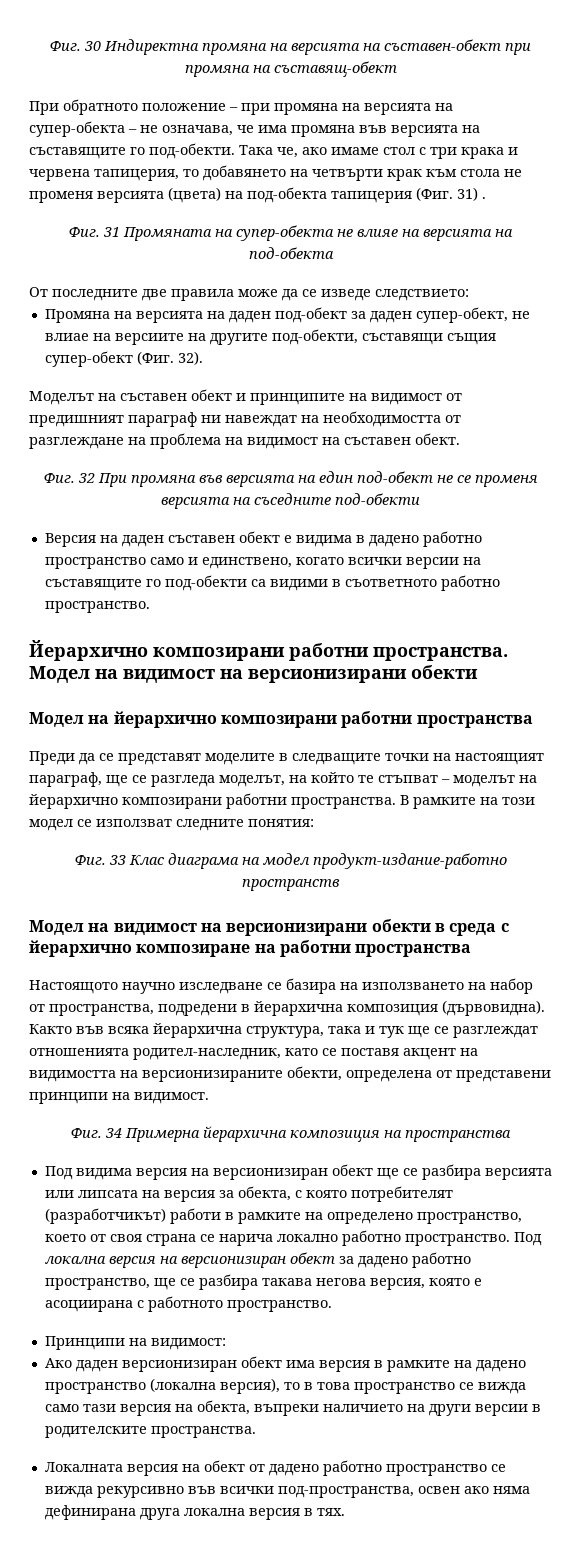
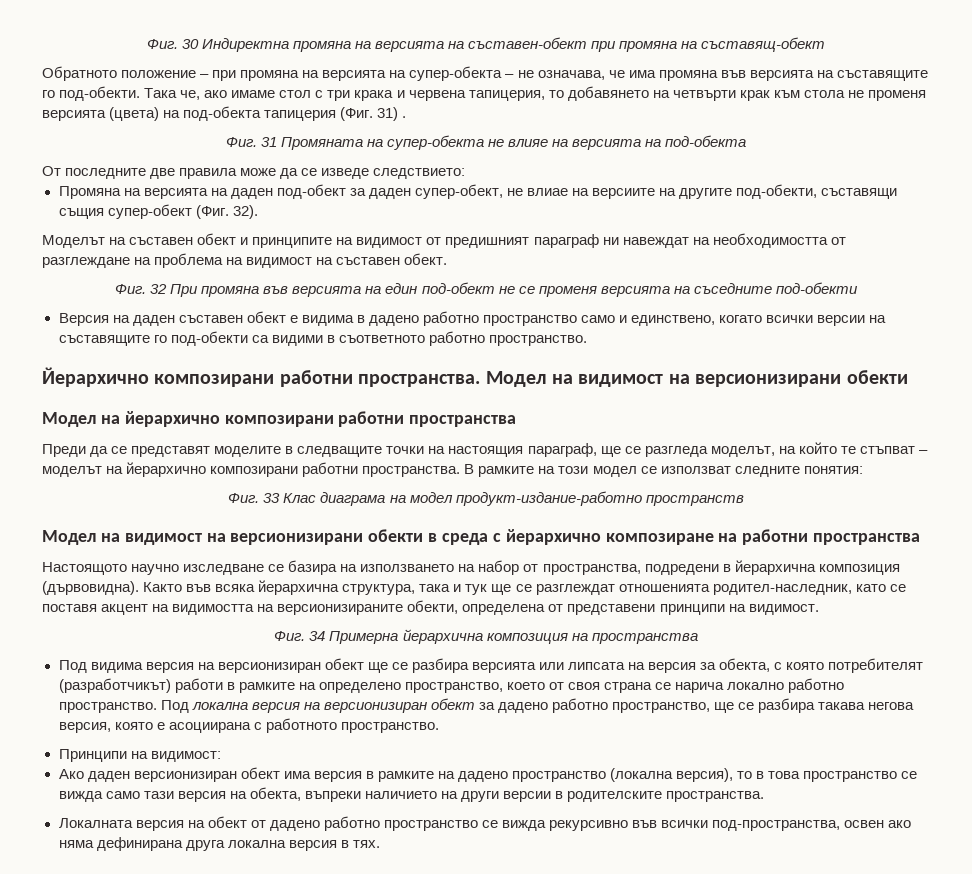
[29,99,138,115] При обратното -> [42,66,117,81] Обратното
[455,753,544,765] настоящият -> [448,446,524,457] настоящия

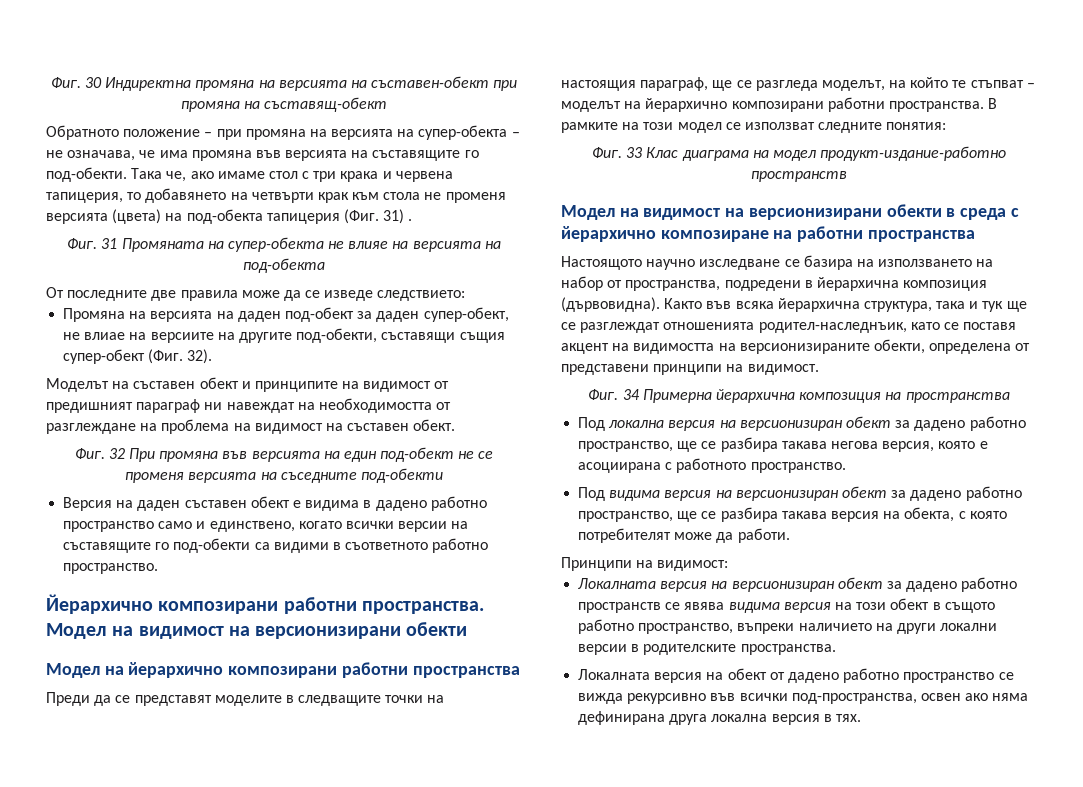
[712,584,852,595] родител-наследник, -> [758,322,907,333] родител-наследнъик,
[90,658,924,673] [58,678,845,693] [58,700,189,713] видима версия на версионизиран обект ще се разбира версията или липсата на версия за обекта, с която потребителят (разработчикът) работи в рамките на определено пространство, което от своя страна се нарича локално работно пространство. Под -> (606, 424) none
[58,749,221,762] [58,767,918,782] [58,787,301,802] Принципи на видимост: // Ако даден версионизиран обект има версия в рамките на дадено пространство (локална версия), то в това пространство се вижда само тази версия на обекта, -> [578,486,1022,501] [578,507,1007,522] [578,528,790,543] [561,557,729,571] [578,577,1018,592] [578,598,995,613] [578,619,734,634] Под видима версия на версионизиран обект за дадено работно пространство, ще се разбира такава версия на обекта, с която потребителят може да работи. // Принципи на видимост: // Локалната версия на версионизиран обект за дадено работно пространств се явява видима версия на този обект в същото работно пространство,
(499, 796) none -> [940,623,998,631] локални

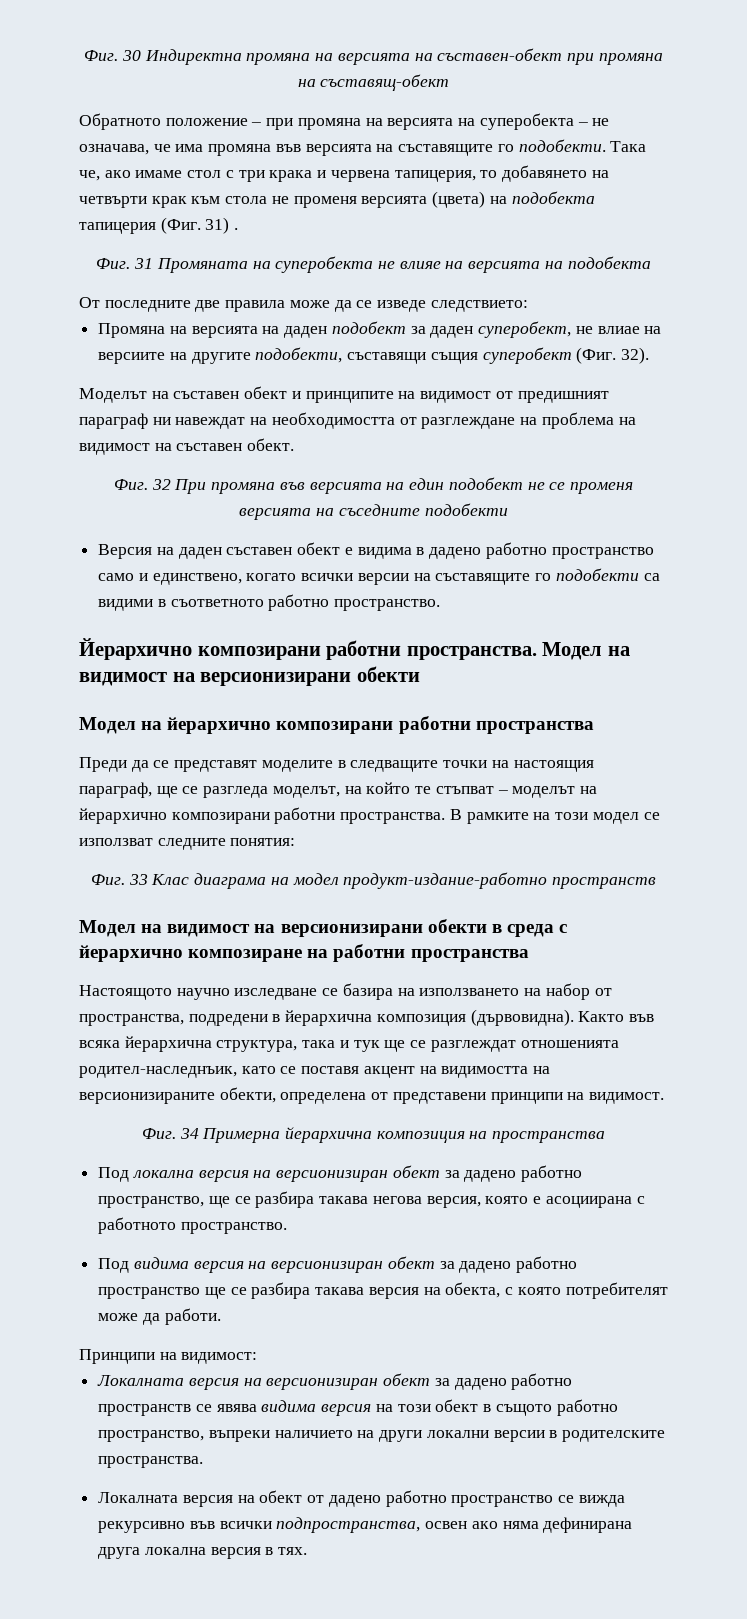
[418,125,508,140] супер-обекта -> [479,113,574,130] суперобекта
[46,167,127,182] под-обекти. -> [518,139,606,152] подобекти.
[186,209,263,224] под-обекта -> [511,191,595,204] подобекта
[227,237,324,252] супер-обекта -> [275,256,374,273] суперобекта
[243,258,325,273] под-обекта -> [567,256,651,269] подобекта
[284,307,354,322] под-обект -> [331,321,406,334] подобект
[423,307,509,322] супер-обект, -> [478,321,572,338] суперобект,
[296,328,378,343] под-обекти, -> [255,347,343,363] подобекти,
[63,349,146,364] супер-обект -> [482,347,572,364] суперобект
[380,447,455,462] под-обект -> [448,477,523,490] подобект
[360,468,443,483] под-обекти -> [424,503,508,516] подобекти
[173,538,251,553] под-обекти -> [555,568,639,581] подобекти
[578,511,674,522] пространство, -> [98,1287,201,1299] пространство
[791,693,917,704] под-пространства, -> [276,1517,421,1533] подпространства,

